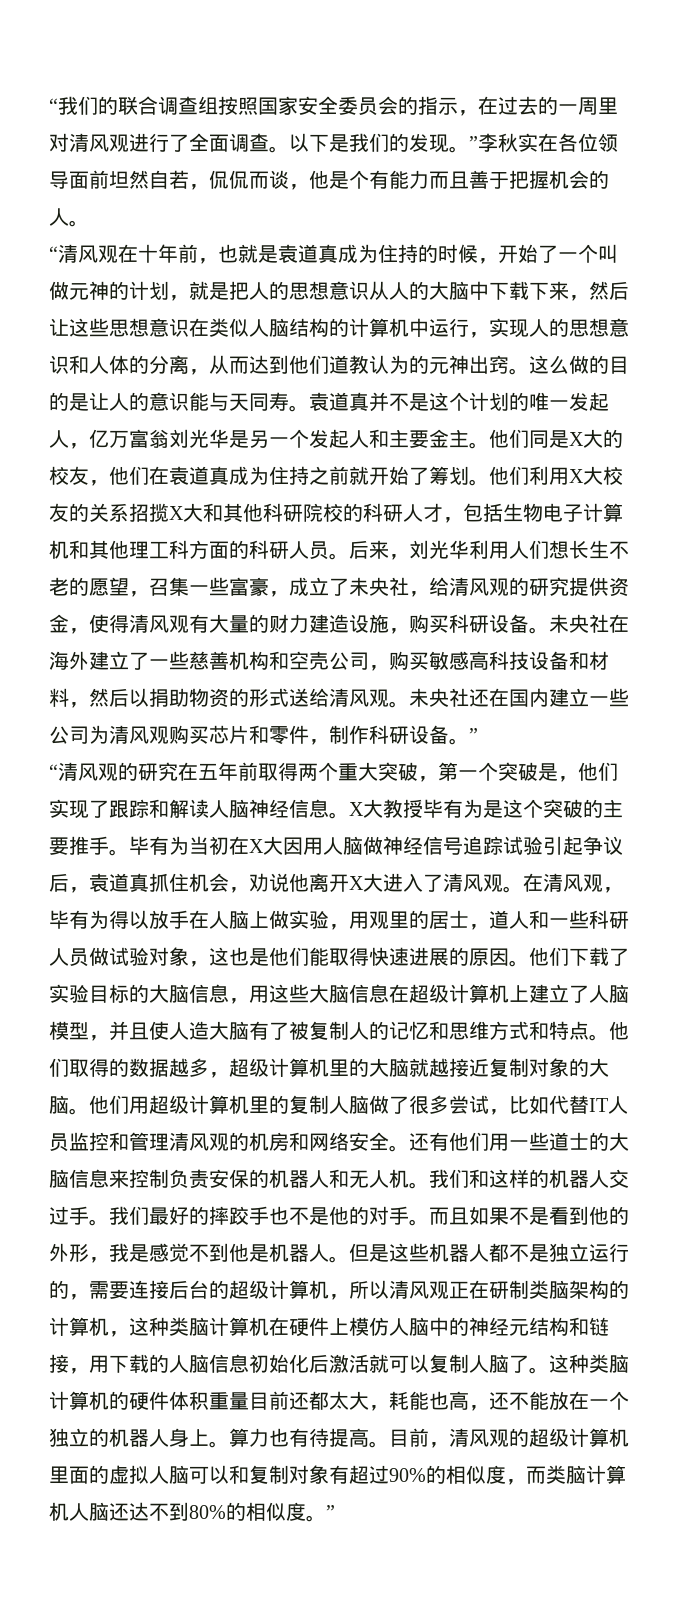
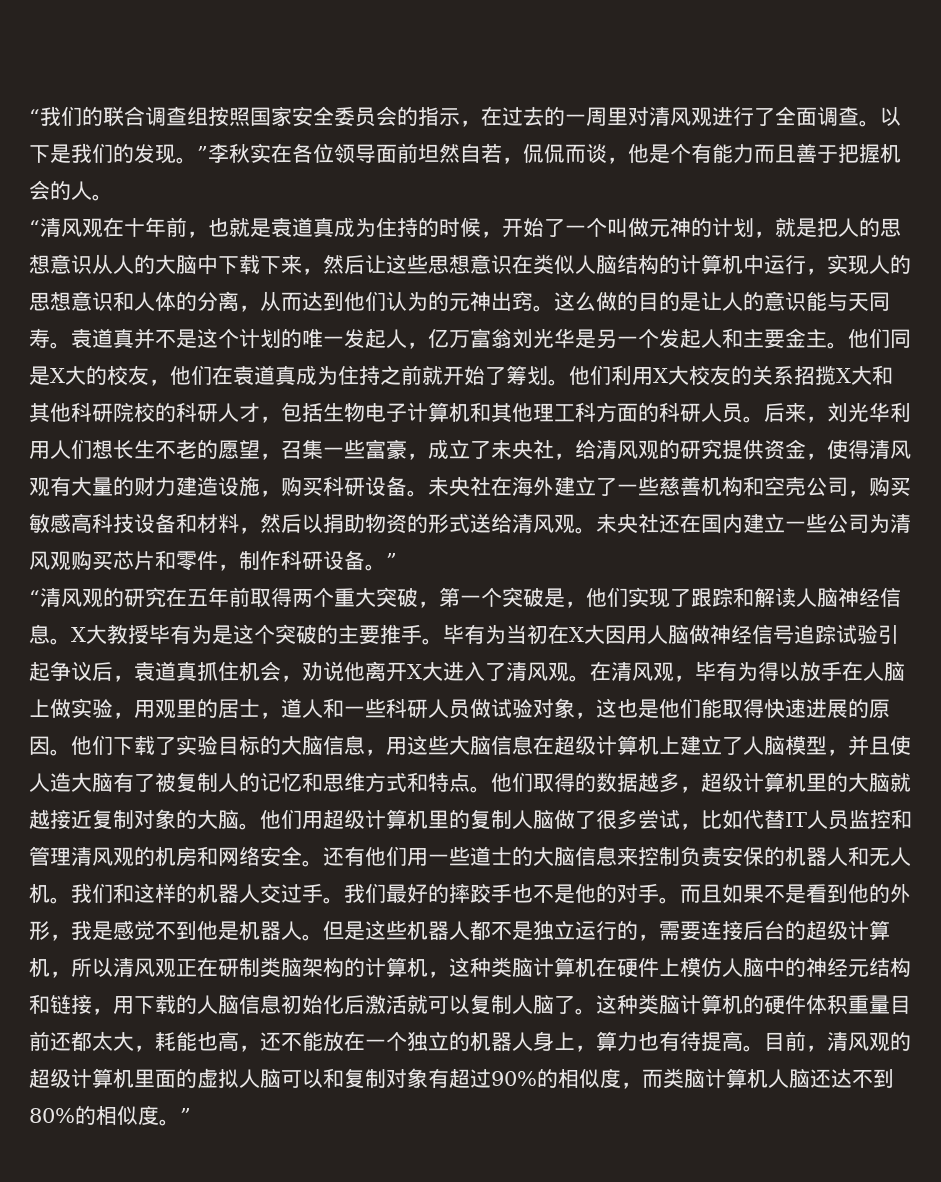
[329,355,369,374] 道教 -> (386, 301) none
[209,1441,229,1448] 。 -> [575,1045,596,1052] ，

